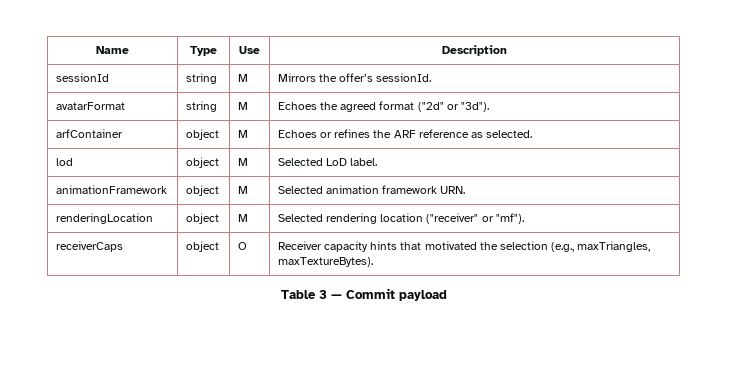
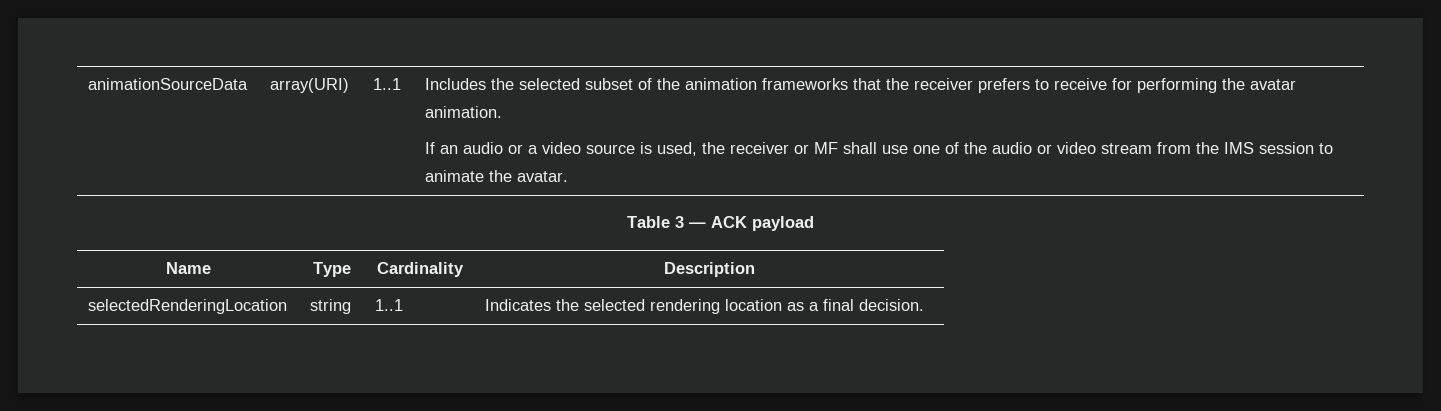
(96, 50) none -> [88,78,249,90] [270,78,350,93] [373,78,402,90] [425,78,1297,93] [425,106,503,118] [425,142,1334,156] [425,170,569,182] [627,216,814,231] animationSourceData | array(URI) | 1..1 | Includes the selected subset of the animation frameworks that the receiver prefers to receive for performing the avatar animation. // If an audio or a video source is used, the receiver or MF shall use one of the audio or video stream from the IMS session to animate the avatar. // Table 3 — ACK payload //
[239,46,260,54] Use -> [376,262,464,277] Cardinality
[56,73,110,82] [186,73,218,84] [238,74,249,82] [278,73,432,82] [56,102,126,110] [186,101,218,112] [238,102,249,110] [278,101,489,112] [56,129,124,138] [186,129,220,140] [238,130,249,138] [278,129,532,138] [56,158,74,166] [186,157,220,168] [238,158,249,166] [278,158,378,166] [56,185,168,194] [186,185,220,196] [238,186,249,194] [278,185,466,194] [56,213,154,224] [186,213,220,224] [238,214,249,222] [278,213,524,224] [56,241,124,252] [186,241,220,252] [238,242,248,250] [278,241,650,252] [278,257,374,267] [280,288,447,301] sessionId | string | M | Mirrors the offer’s sessionId. // avatarFormat | string | M | Echoes the agreed format ("2d" or "3d"). // arfContainer | object | M | Echoes or refines the ARF reference as selected. // lod | object | M | Selected LoD label. // animationFramework | object | M | Selected animation framework URN. // renderingLocation | object | M | Selected rendering location ("receiver" or "mf"). // receiverCaps | object | O | Receiver capacity hints that motivated the selection (e.g., maxTriangles, maxTextureBytes). // Table 3 — Commit payload -> [88,299,288,314] [310,299,352,314] [375,299,404,311] [485,299,925,314] selectedRenderingLocation | string | 1..1 | Indicates the selected rendering location as a final decision.

